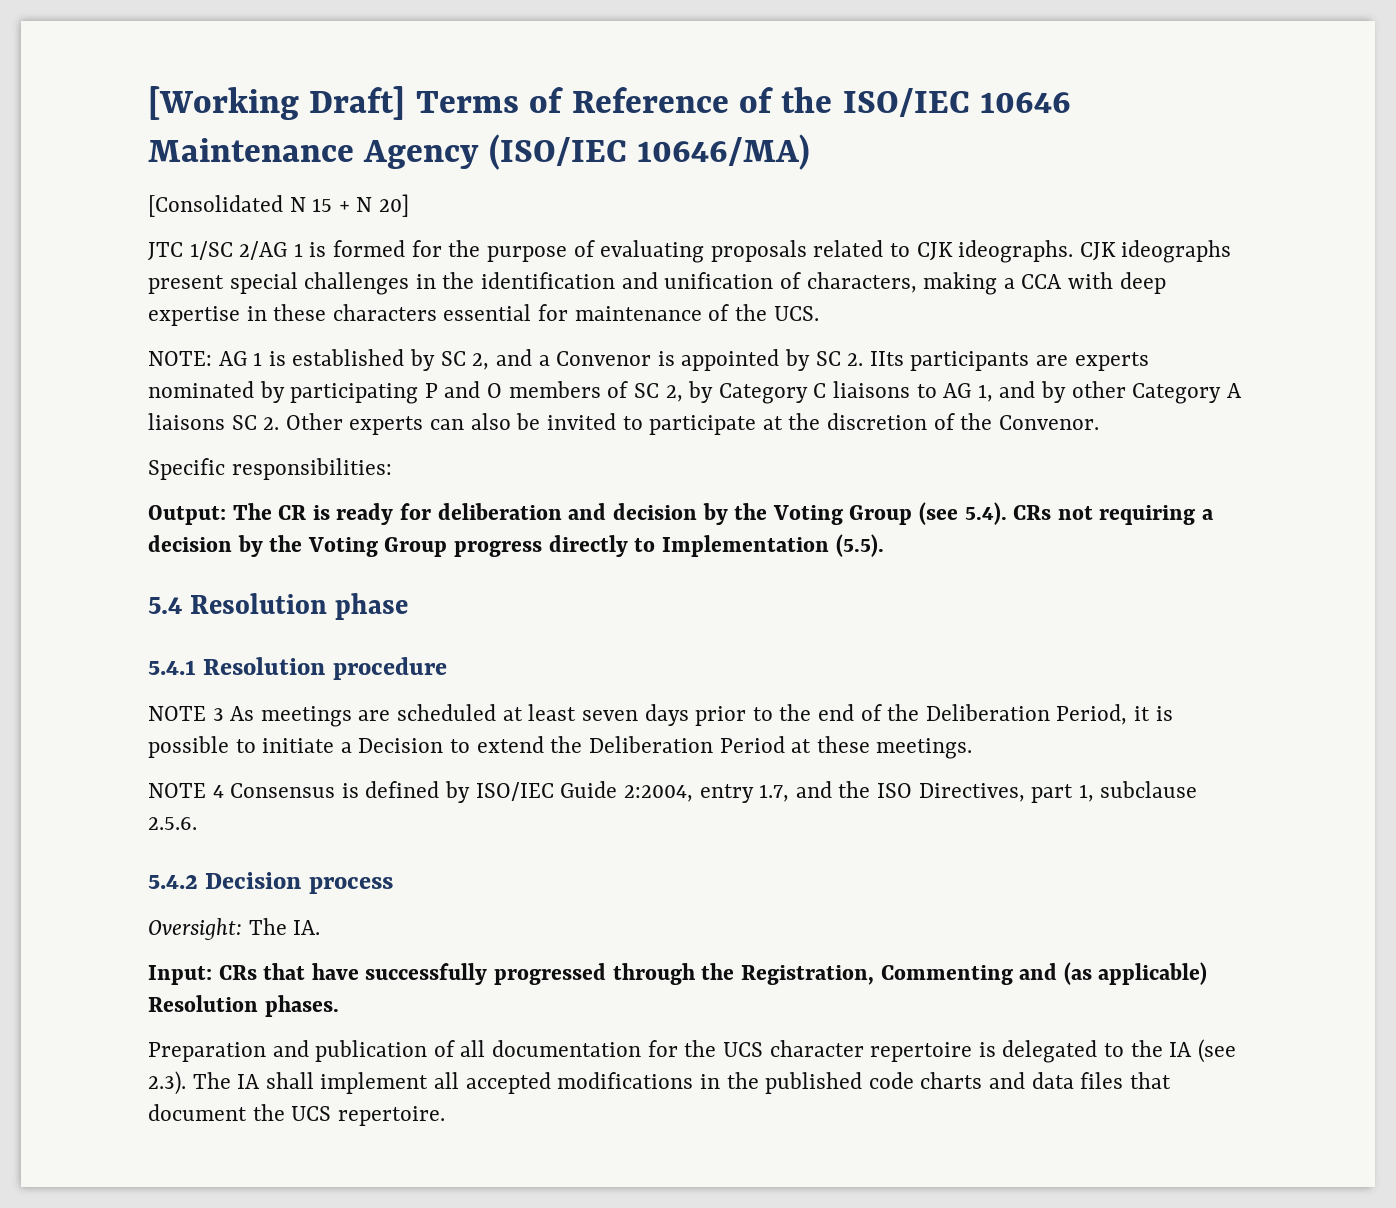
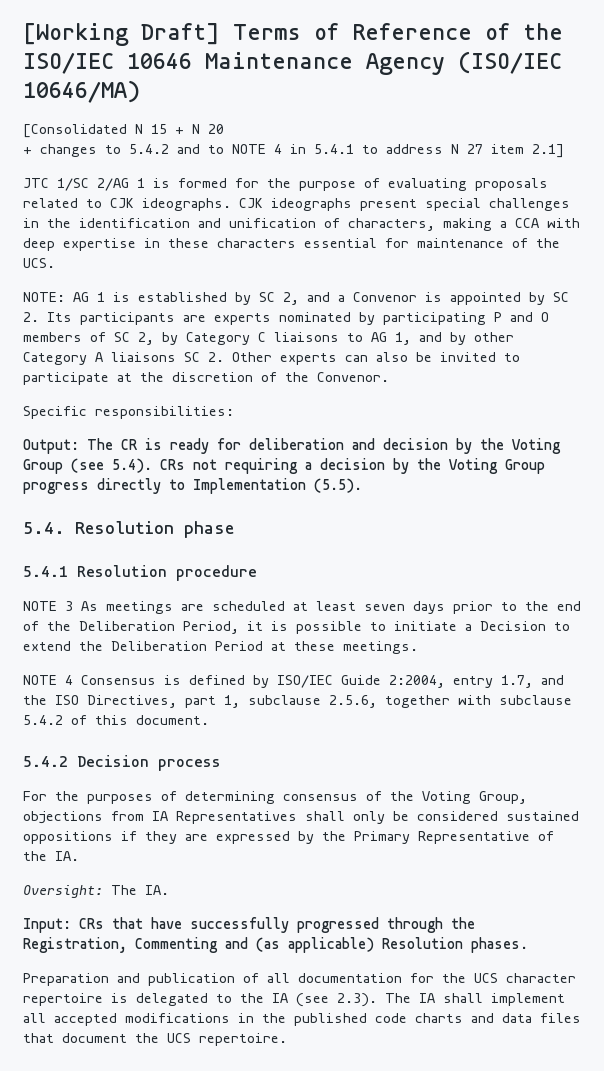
[379,194,410,217] 20] -> [208,124,224,134] [23,144,564,158] 20 // + changes to 5.4.2 and to NOTE 4 in 5.4.1 to address N 27 item 2.1]
[869,351,904,366] IIts -> [47,312,72,322] Its
[148,597,182,614] 5.4 -> [23,522,65,534] 5.4.
[148,817,197,830] [148,872,393,894] 2.5.6. // 5.4.2 Decision process -> [329,695,572,708] [23,715,209,725] [23,755,221,771] [23,791,527,804] [23,811,579,824] [23,831,554,844] [23,851,79,861] 2.5.6, together with subclause 5.4.2 of this document. // 5.4.2 Decision process // For the purposes of determining consensus of the Voting Group, objections from IA Representatives shall only be considered sustained oppositions if they are expressed by the Primary Representative of the IA.

